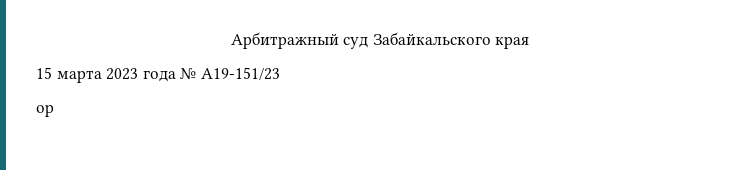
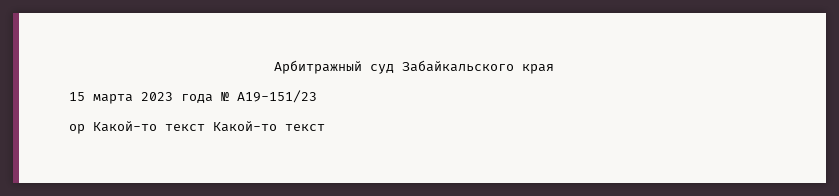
(54, 110) none -> [93,121,325,132] Какой-то текст Какой-то текст

